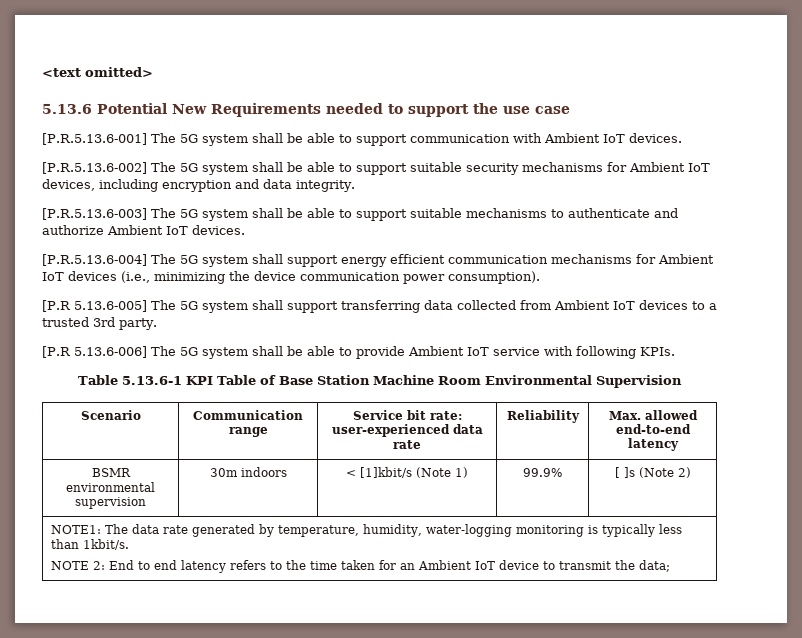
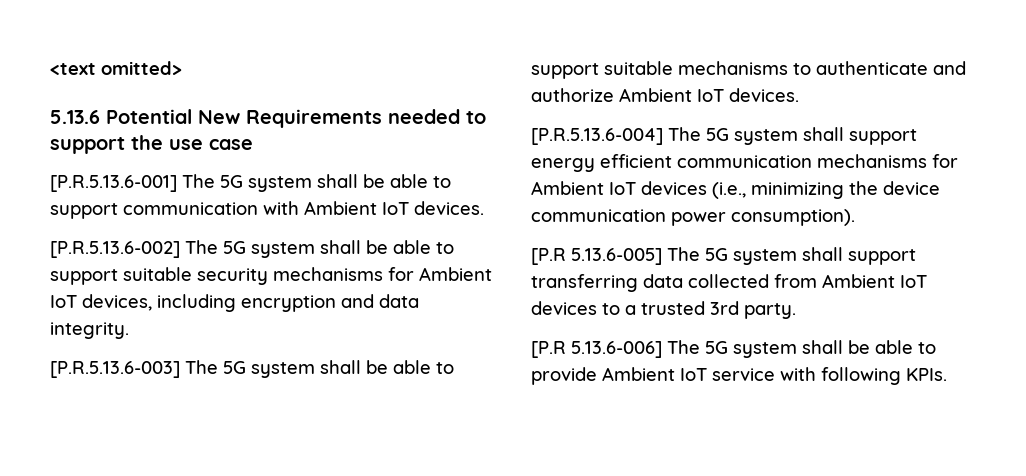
[77,375,683,388] [80,410,141,420] [193,410,303,420] [228,427,268,437] [352,410,462,420] [331,424,483,437] [393,440,421,449] [506,410,580,423] [608,410,698,420] [615,424,691,434] [627,438,679,451] [91,468,131,477] [66,482,155,492] [75,497,146,509] [209,467,287,477] [346,467,468,478] [523,468,562,477] [614,467,691,478] [51,524,683,537] [51,539,130,550] [51,560,671,573] // Table 5.13.6-1 KPI Table of Base Station Machine Room Environmental Supervision // Scenario | Communication range | Service bit rate: user-experienced data rate | Reliability | Max. allowed end-to-end latency // BSMR environmental supervision | 30m indoors | < [1]kbit/s (Note 1) | 99.9% | [ ]s (Note 2) // NOTE1: The data rate generated by temperature, humidity, water-logging monitoring is typically less than 1kbit/s. // NOTE 2: End to end latency refers to the time taken for an Ambient IoT device to transmit the data; -> (947, 374) none

